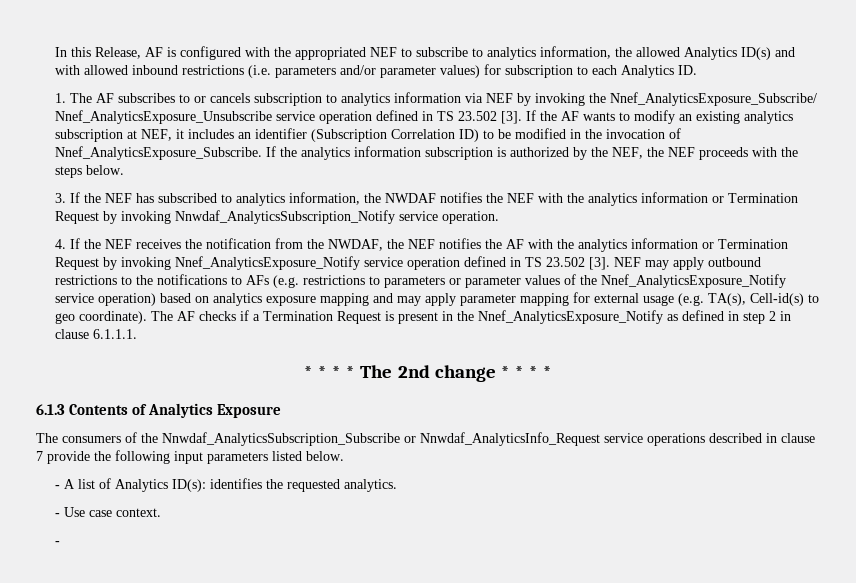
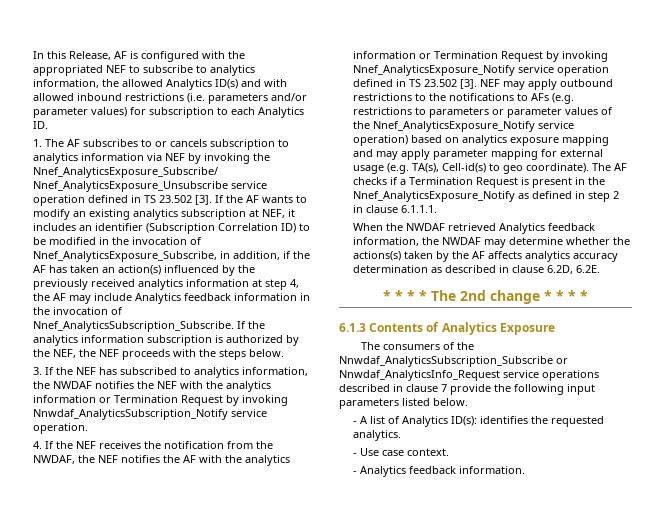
[54,146,262,160] Nnef_AnalyticsExposure_Subscribe. -> [33,251,311,262] [33,265,256,276] [33,279,300,290] [33,293,311,304] [33,307,124,315] [33,321,235,332] Nnef_AnalyticsExposure_Subscribe, in addition, if the AF has taken an action(s) influenced by the previously received analytics information at step 4, the AF may include Analytics feedback information in the invocation of Nnef_AnalyticsSubscription_Subscribe.
(137, 334) none -> [353,223,596,234] [353,237,631,248] [353,251,619,262] [353,265,601,274] // When the NWDAF retrieved Analytics feedback information, the NWDAF may determine whether the actions(s) taken by the AF affects analytics accuracy determination as described in clause 6.2D, 6.2E.
(60, 543) none -> [360,466,526,477] Analytics feedback information.

